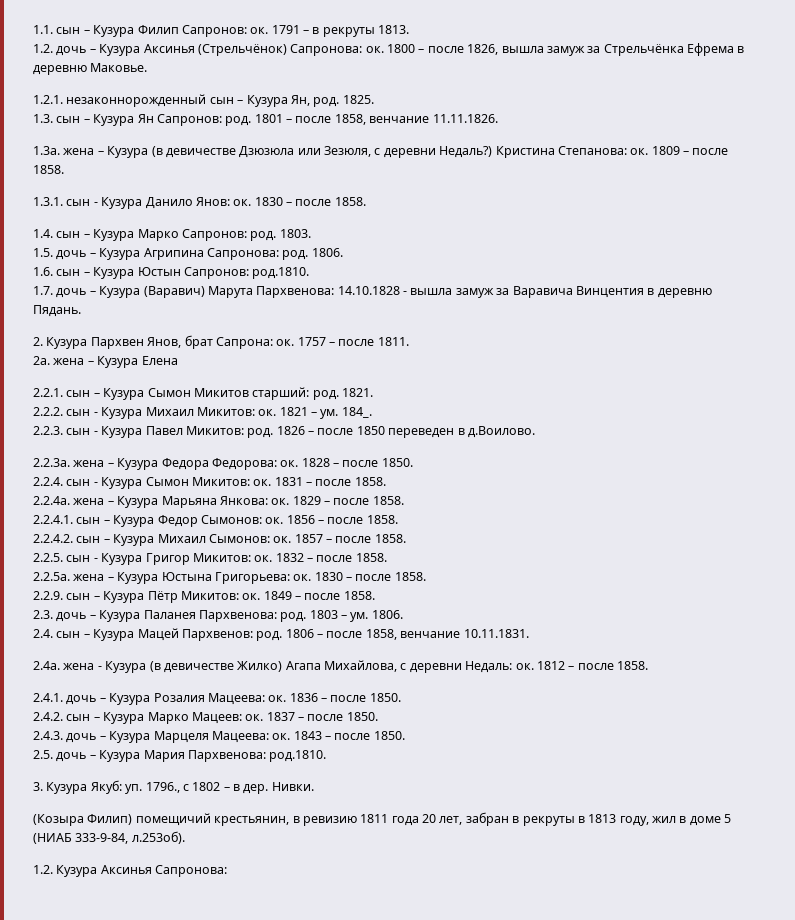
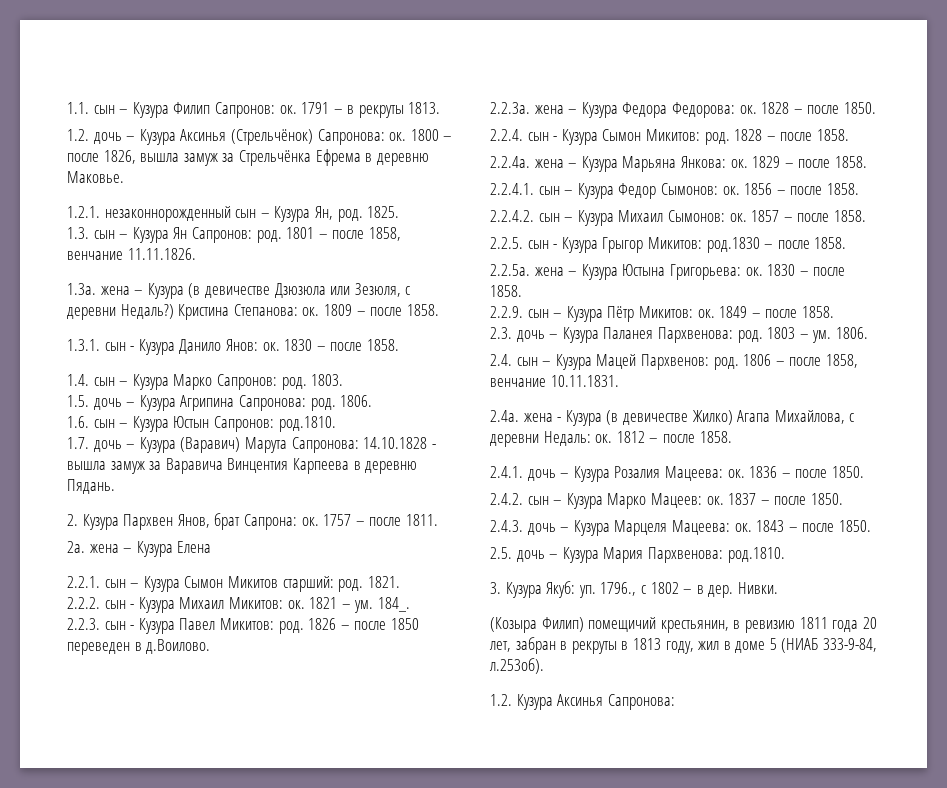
[256,286,335,298] Пархвенова: -> [291,437,359,453] Сапронова:
(644, 292) none -> [292,458,349,474] Карпеева
[253,477,303,486] ок. 1831 -> [704,129,763,145] род. 1828
[145,553,304,565] Григор Микитов: ок. 1832 -> [602,237,760,253] Грыгор Микитов: род.1830

